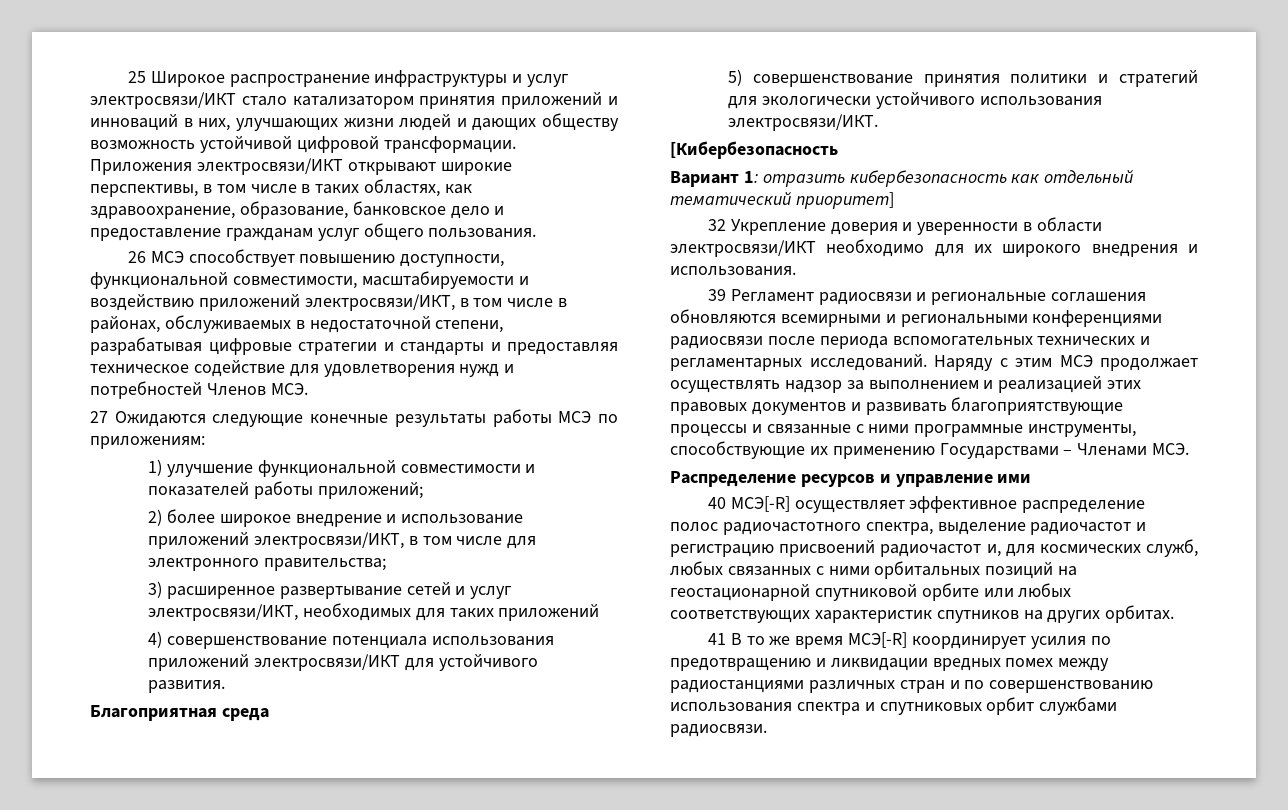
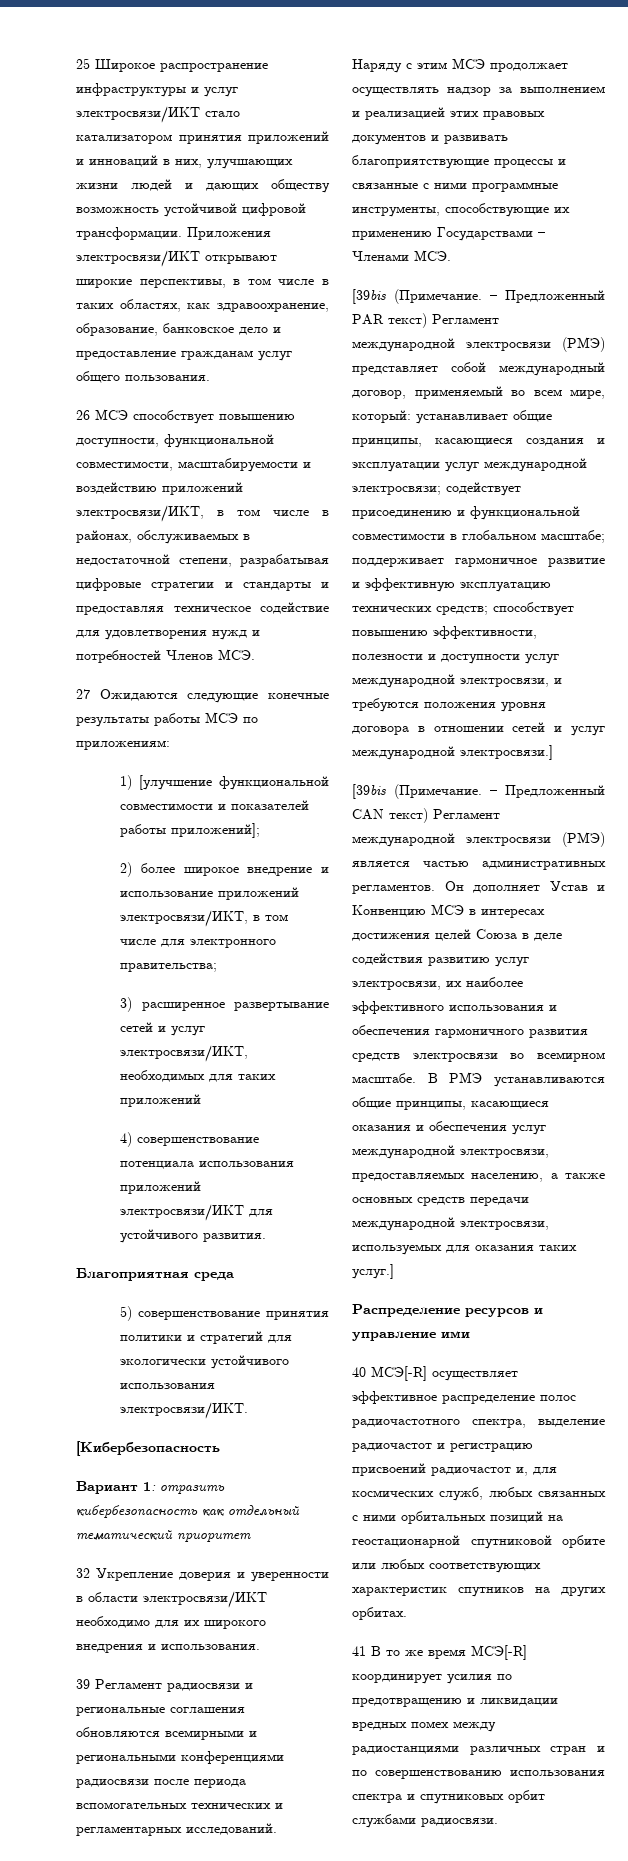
[166,464,253,477] улучшение -> [139,775,213,790] [улучшение
[317,482,423,499] приложений; -> [171,823,261,838] приложений];
[795,192,894,209] приоритет] -> [177,1533,251,1543] приоритет
(1190, 449) none -> [352,289,605,304] [352,313,499,328] [352,337,605,352] [352,362,605,376] [352,386,605,399] [352,410,552,424] [352,438,605,447] [352,458,587,472] [352,482,521,496] [352,506,580,520] [352,530,605,543] [352,557,605,567] [352,578,551,592] [352,602,574,616] [352,626,537,639] [352,654,559,664] [352,674,562,688] [352,698,546,712] [352,722,605,736] [352,745,553,760] [352,784,605,799] [352,808,500,823] [352,832,605,847] [352,860,606,870] [352,881,605,894] [352,904,545,918] [352,929,562,941] [352,953,529,967] [352,977,523,990] [352,1001,557,1014] [352,1025,588,1038] [352,1052,605,1062] [352,1072,605,1087] [352,1097,549,1110] [352,1121,546,1135] [352,1145,549,1159] [352,1172,605,1182] [352,1197,529,1206] [352,1217,549,1231] [352,1244,577,1255] [352,1264,394,1279] // [39bis (Примечание. – Предложенный PAR текст) Регламент международной электросвязи (РМЭ) представляет собой международный договор, применяемый во всем мире, который: устанавливает общие принципы, касающиеся создания и эксплуатации услуг международной электросвязи; содействует присоединению и функциональной совместимости в глобальном масштабе; поддерживает гармоничное развитие и эффективную эксплуатацию технических средств; способствует повышению эффективности, полезности и доступности услуг международной электросвязи, и требуются положения уровня договора в отношении сетей и услуг международной электросвязи.] // [39bis (Примечание. – Предложенный CAN текст) Регламент международной электросвязи (РМЭ) является частью административных регламентов. Он дополняет Устав и Конвенцию МСЭ в интересах достижения целей Союза в деле содействия развитию услуг электросвязи, их наиболее эффективного использования и обеспечения гармоничного развития средств электросвязи во всемирном масштабе. В РМЭ устанавливаются общие принципы, касающиеся оказания и обеспечения услуг международной электросвязи, предоставляемых населению, а также основных средств передачи международной электросвязи, используемых для оказания таких услуг.]

